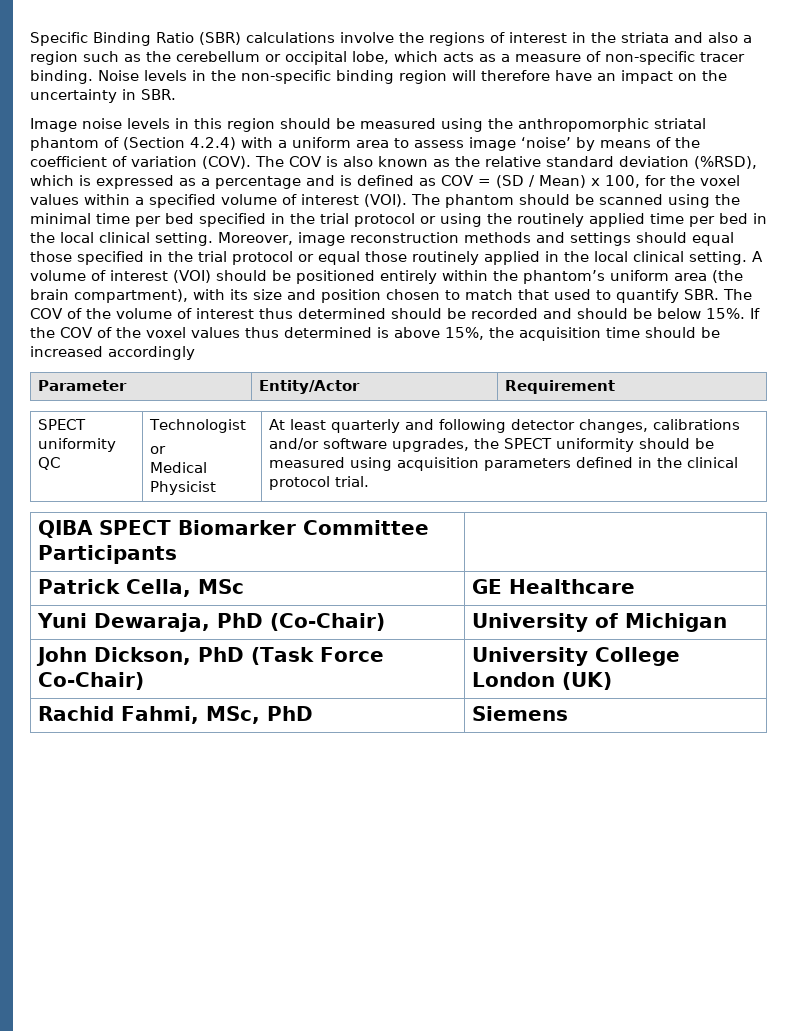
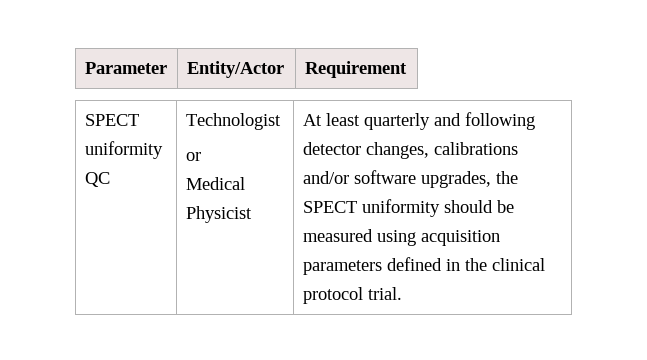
[30,32,752,46] [30,51,745,65] [30,70,727,84] [30,89,176,103] [30,118,706,132] [30,137,700,151] [30,156,757,169] [30,175,740,189] [30,194,740,208] [30,213,767,227] [30,232,734,246] [30,251,763,265] [30,270,743,284] [30,289,752,303] [30,308,760,319] [30,327,720,341] [30,346,195,360] Specific Binding Ratio (SBR) calculations involve the regions of interest in the striata and also a region such as the cerebellum or occipital lobe, which acts as a measure of non-specific tracer binding. Noise levels in the non-specific binding region will therefore have an impact on the uncertainty in SBR. // Image noise levels in this region should be measured using the anthropomorphic striatal phantom of (Section 4.2.4) with a uniform area to assess image ‘noise’ by means of the coefficient of variation (COV). The COV is also known as the relative standard deviation (%RSD), which is expressed as a percentage and is defined as COV = (SD / Mean) x 100, for the voxel values within a specified volume of interest (VOI). The phantom should be scanned using the minimal time per bed specified in the trial protocol or using the routinely applied time per bed in the local clinical setting. Moreover, image reconstruction methods and settings should equal those specified in the trial protocol or equal those routinely applied in the local clinical setting. A volume of interest (VOI) should be positioned entirely within the phantom’s uniform area (the brain compartment), with its size and position chosen to match that used to quantify SBR. The COV of the volume of interest thus determined should be recorded and should be below 15%. If the COV of the voxel values thus determined is above 15%, the acquisition time should be increased accordingly // -> (84, 68) none
[37,520,429,538] [37,545,177,564] [37,579,244,597] [471,579,635,594] [36,613,385,632] [471,613,727,632] [35,647,384,666] [37,672,144,690] [471,647,680,666] [471,672,612,690] [37,706,313,724] [471,706,568,721] // QIBA SPECT Biomarker Committee Participants | // Patrick Cella, MSc | GE Healthcare // Yuni Dewaraja, PhD (Co-Chair) | University of Michigan // John Dickson, PhD (Task Force Co-Chair) | University College London (UK) // Rachid Fahmi, MSc, PhD | Siemens -> (402, 293) none

